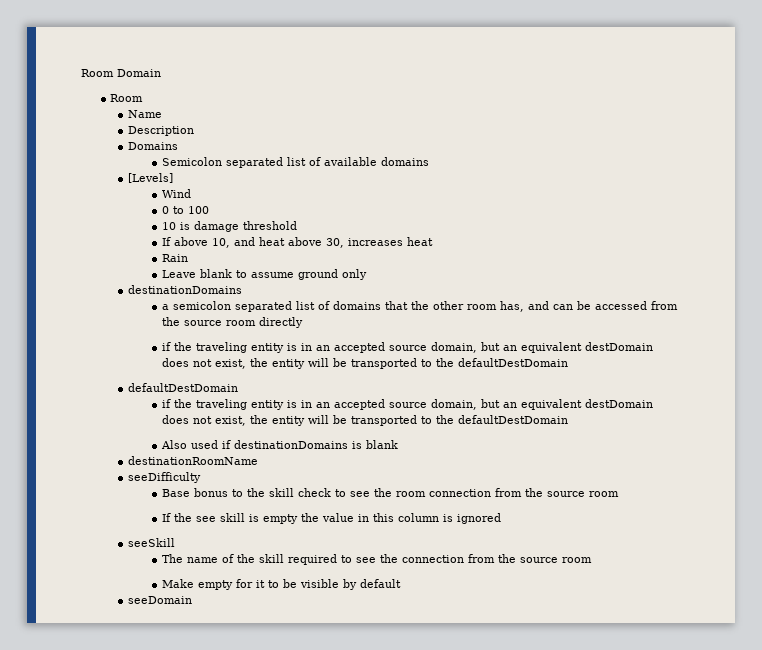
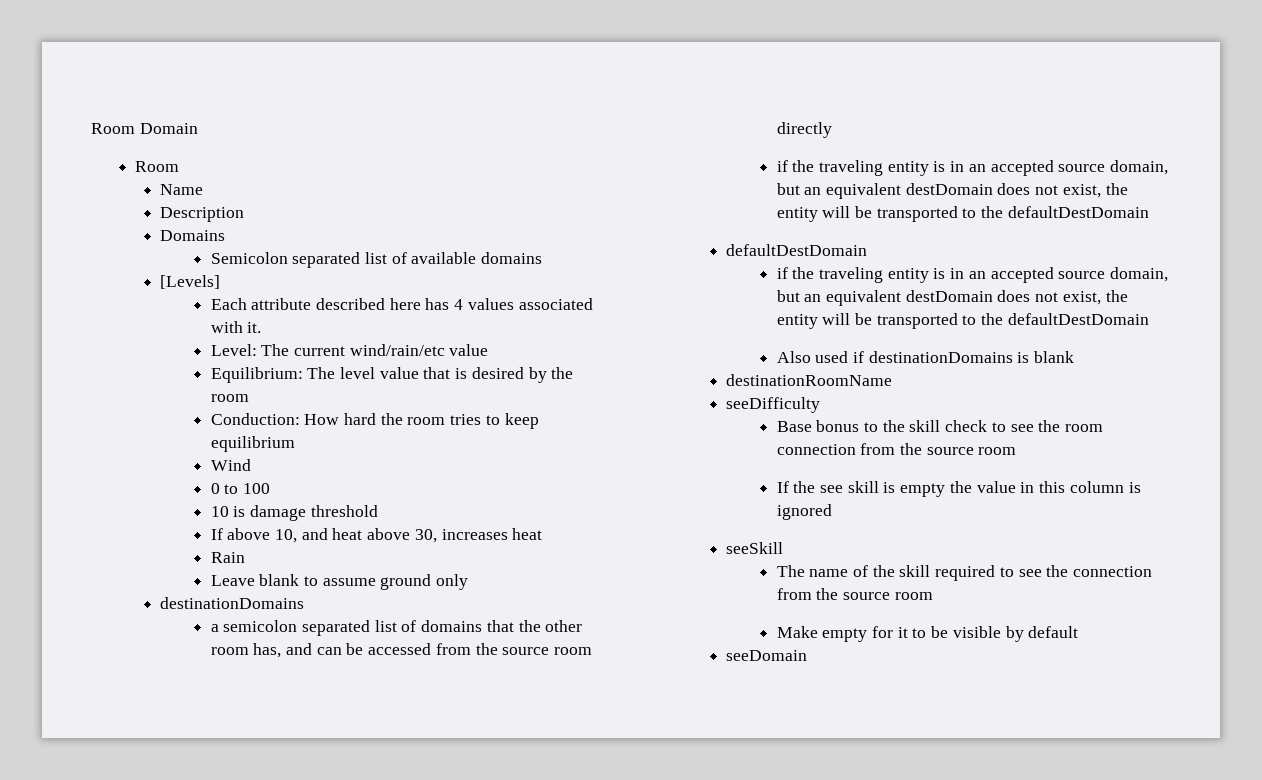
(173, 178) none -> [210,298,593,310] [210,321,262,333] [210,344,489,356] [210,367,574,383] [210,394,249,402] [210,413,539,429] [210,436,295,452] // Each attribute described here has 4 values associated with it. // Level: The current wind/rain/etc value // Equilibrium: The level value that is desired by the room // Conduction: How hard the room tries to keep equilibrium

